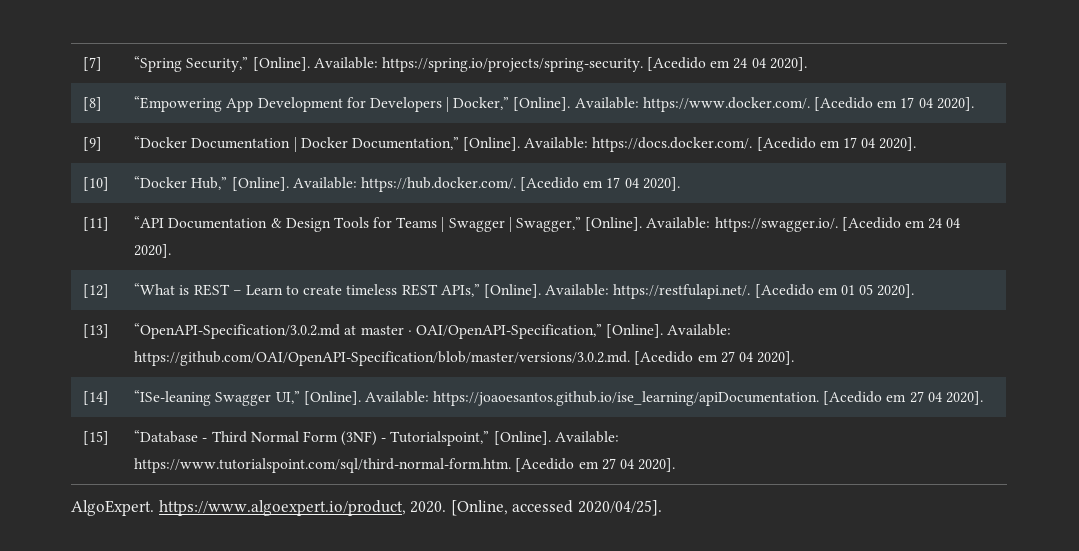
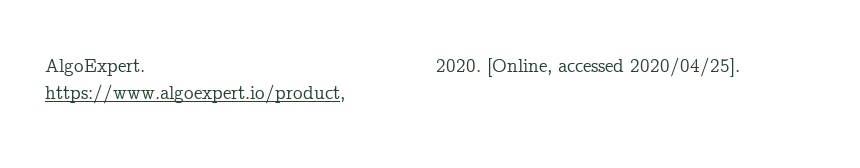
[83,57,103,71] [134,56,807,72] [83,97,103,111] [134,96,974,112] [83,137,103,151] [134,136,917,152] [83,177,110,191] [134,176,680,192] [83,217,110,231] [134,216,961,232] [134,244,172,258] [83,284,110,298] [134,283,915,299] [83,324,110,338] [134,323,732,339] [134,351,795,366] [83,391,110,405] [134,390,984,406] [83,431,110,445] [134,430,619,446] [134,458,676,473] [7] | “Spring Security,” [Online]. Available: https://spring.io/projects/spring-security. [Acedido em 24 04 2020]. // [8] | “Empowering App Development for Developers | Docker,” [Online]. Available: https://www.docker.com/. [Acedido em 17 04 2020]. // [9] | “Docker Documentation | Docker Documentation,” [Online]. Available: https://docs.docker.com/. [Acedido em 17 04 2020]. // [10] | “Docker Hub,” [Online]. Available: https://hub.docker.com/. [Acedido em 17 04 2020]. // [11] | “API Documentation & Design Tools for Teams | Swagger | Swagger,” [Online]. Available: https://swagger.io/. [Acedido em 24 04 2020]. // [12] | “What is REST – Learn to create timeless REST APIs,” [Online]. Available: https://restfulapi.net/. [Acedido em 01 05 2020]. // [13] | “OpenAPI-Specification/3.0.2.md at master · OAI/OpenAPI-Specification,” [Online]. Available: https://github.com/OAI/OpenAPI-Specification/blob/master/versions/3.0.2.md. [Acedido em 27 04 2020]. // [14] | “ISe-leaning Swagger UI,” [Online]. Available: https://joaoesantos.github.io/ise_learning/apiDocumentation. [Acedido em 27 04 2020]. // [15] | “Database - Third Normal Form (3NF) - Tutorialspoint,” [Online]. Available: https://www.tutorialspoint.com/sql/third-normal-form.htm. [Acedido em 27 04 2020]. // -> (45, 67) none

